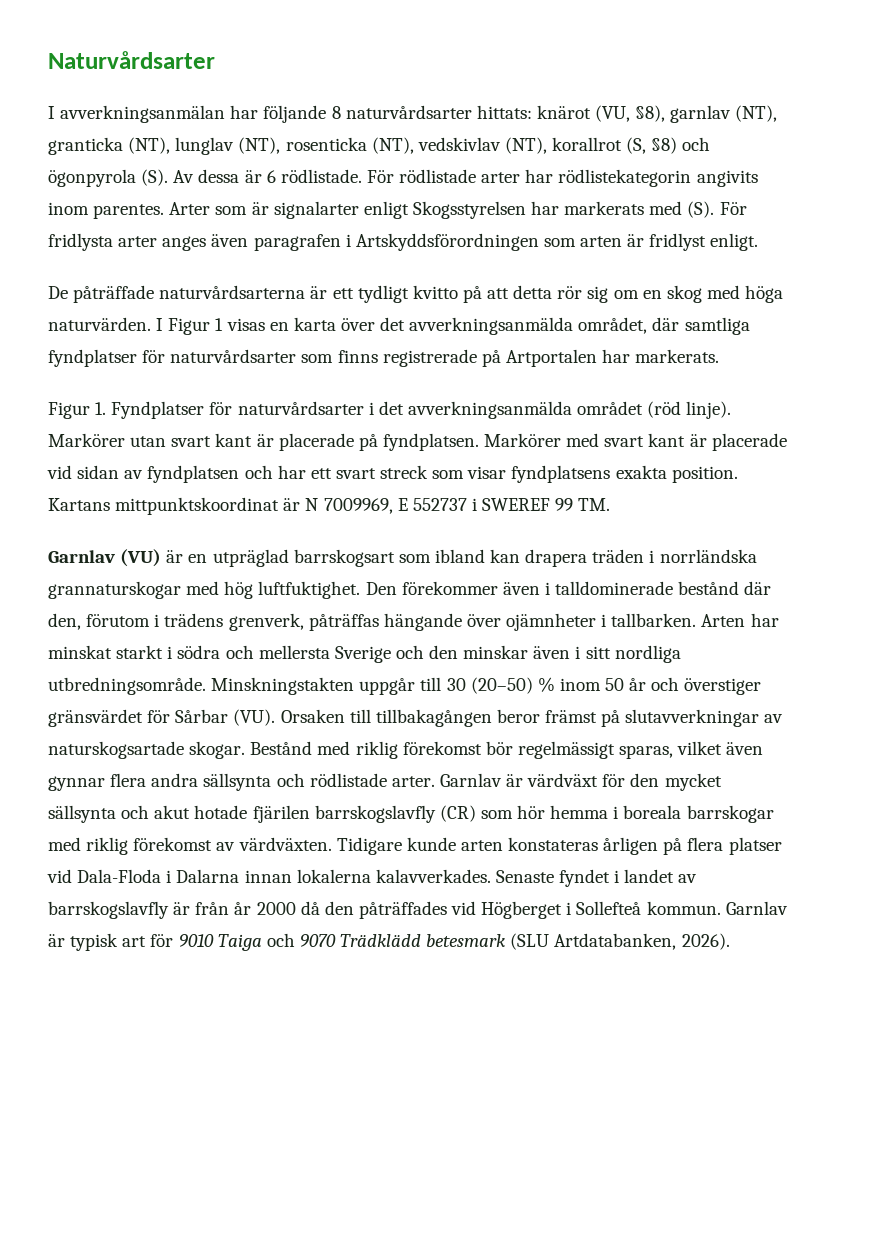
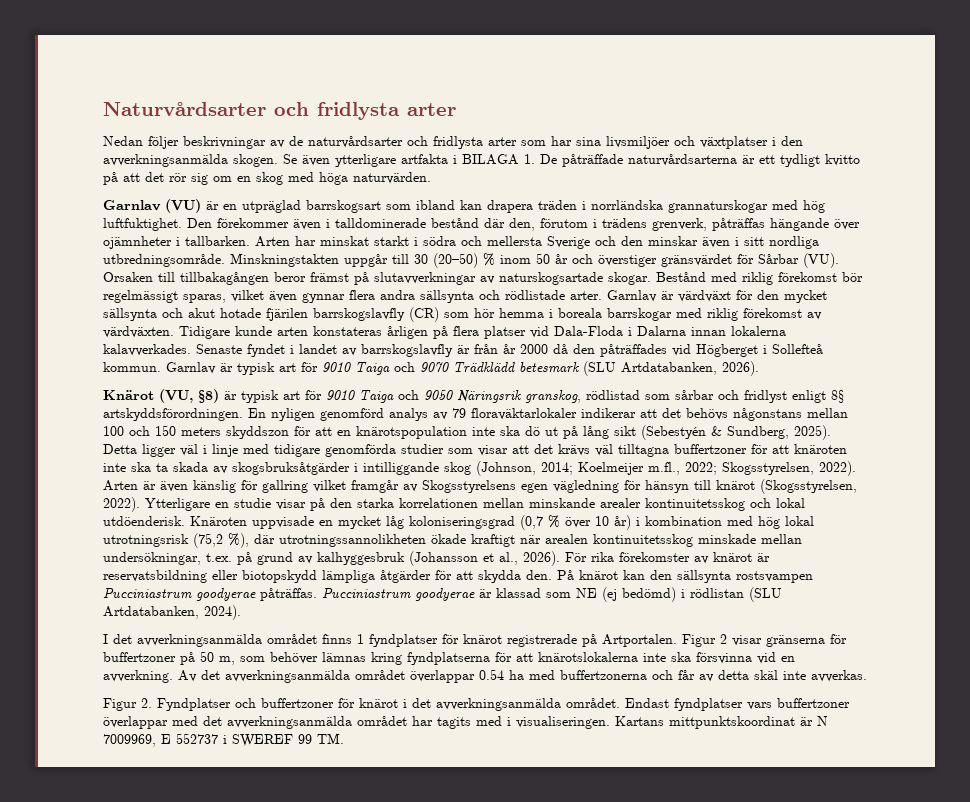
[48,105,778,123] [48,137,711,155] [48,169,758,187] [48,201,747,219] [48,233,759,251] // I avverkningsanmälan har följande 8 naturvårdsarter hittats: knärot (VU, §8), garnlav (NT), granticka (NT), lunglav (NT), rosenticka (NT), vedskivlav (NT), korallrot (S, §8) och ögonpyrola (S). Av dessa är 6 rödlistade. För rödlistade arter har rödlistekategorin angivits inom parentes. Arter som är signalarter enligt Skogsstyrelsen har markerats med (S). För fridlysta arter anges även paragrafen i Artskyddsförordningen som arten är fridlyst enligt. // -> [274,102,456,120] [103,136,803,149] [103,154,535,167] och fridlysta arter // Nedan följer beskrivningar av de naturvårdsarter och fridlysta arter som har sina livsmiljöer och växtplatser i den avverkningsanmälda skogen. Se även ytterligare artfakta i BILAGA 1.
[513,285,553,299] detta -> [145,172,164,182] det
[156,317,750,335] [48,349,720,367] [48,401,732,419] [48,433,787,451] [47,465,738,483] [48,497,611,515] I Figur 1 visas en karta över det avverkningsanmälda området, där samtliga fyndplatser för naturvårdsarter som finns registrerade på Artportalen har markerats. // Figur 1. Fyndplatser för naturvårdsarter i det avverkningsanmälda området (röd linje). Markörer utan svart kant är placerade på fyndplatsen. Markörer med svart kant är placerade vid sidan av fyndplatsen och har ett svart streck som visar fyndplatsens exakta position. Kartans mittpunktskoordinat är N 7009969, E 552737 i SWEREF 99 TM. -> (431, 178) none
(730, 941) none -> [103,389,844,403] [103,408,848,421] [103,425,831,440] [103,444,847,457] [103,461,856,476] [103,479,857,494] [103,497,805,512] [103,515,814,530] [103,533,802,548] [103,551,770,566] [103,570,813,583] [103,587,782,602] [103,605,241,620] [103,634,847,647] [103,651,795,665] [103,669,867,683] [103,698,850,711] [103,716,828,729] [103,733,344,747] // Knärot (VU, §8) är typisk art för 9010 Taiga och 9050 Näringsrik granskog, rödlistad som sårbar och fridlyst enligt 8§ artskyddsförordningen. En nyligen genomförd analys av 79 floraväktarlokaler indikerar att det behövs någonstans mellan 100 och 150 meters skyddszon för att en knärotspopulation inte ska dö ut på lång sikt (Sebestyén & Sundberg, 2025). Detta ligger väl i linje med tidigare genomförda studier som visar att det krävs väl tilltagna buffertzoner för att knäroten inte ska ta skada av skogsbruksåtgärder i intilliggande skog (Johnson, 2014; Koelmeijer m.fl., 2022; Skogsstyrelsen, 2022). Arten är även känslig för gallring vilket framgår av Skogsstyrelsens egen vägledning för hänsyn till knärot (Skogsstyrelsen, 2022). Ytterligare en studie visar på den starka korrelationen mellan minskande arealer kontinuitetsskog och lokal utdöenderisk. Knäroten uppvisade en mycket låg koloniseringsgrad (0,7 % över 10 år) i kombination med hög lokal utrotningsrisk (75,2 %), där utrotningssannolikheten ökade kraftigt när arealen kontinuitetsskog minskade mellan undersökningar, t.ex. på grund av kalhyggesbruk (Johansson et al., 2026). För rika förekomster av knärot är reservatsbildning eller biotopskydd lämpliga åtgärder för att skydda den. På knärot kan den sällsynta rostsvampen Pucciniastrum goodyerae påträffas. Pucciniastrum goodyerae är klassad som NE (ej bedömd) i rödlistan (SLU Artdatabanken, 2024). // I det avverkningsanmälda området finns 1 fyndplatser för knärot registrerade på Artportalen. Figur 2 visar gränserna för buffertzoner på 50 m, som behöver lämnas kring fyndplatserna för att knärotslokalerna inte ska försvinna vid en avverkning. Av det avverkningsanmälda området överlappar 0.54 ha med buffertzonerna och får av detta skäl inte avverkas. // Figur 2. Fyndplatser och buffertzoner för knärot i det avverkningsanmälda området. Endast fyndplatser vars buffertzoner överlappar med det avverkningsanmälda området har tagits med i visualiseringen. Kartans mittpunktskoordinat är N 7009969, E 552737 i SWEREF 99 TM.

